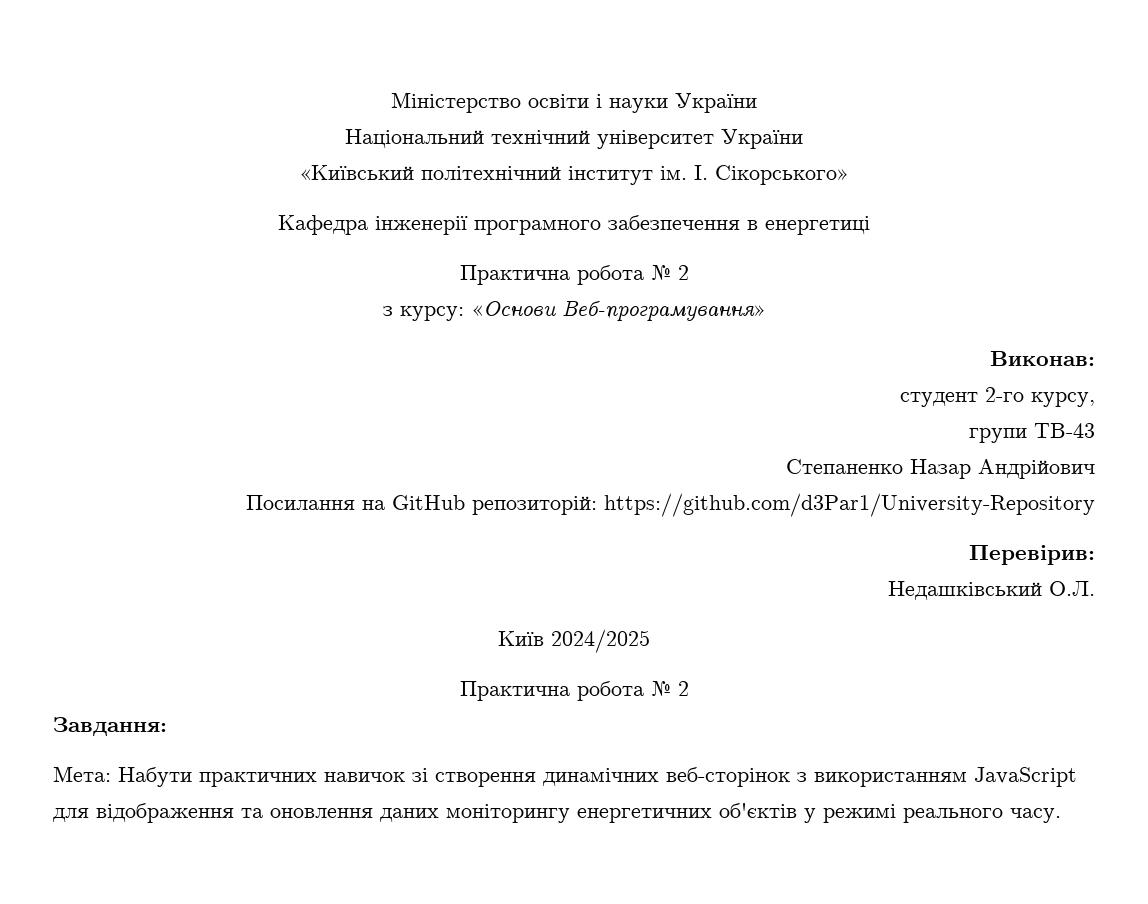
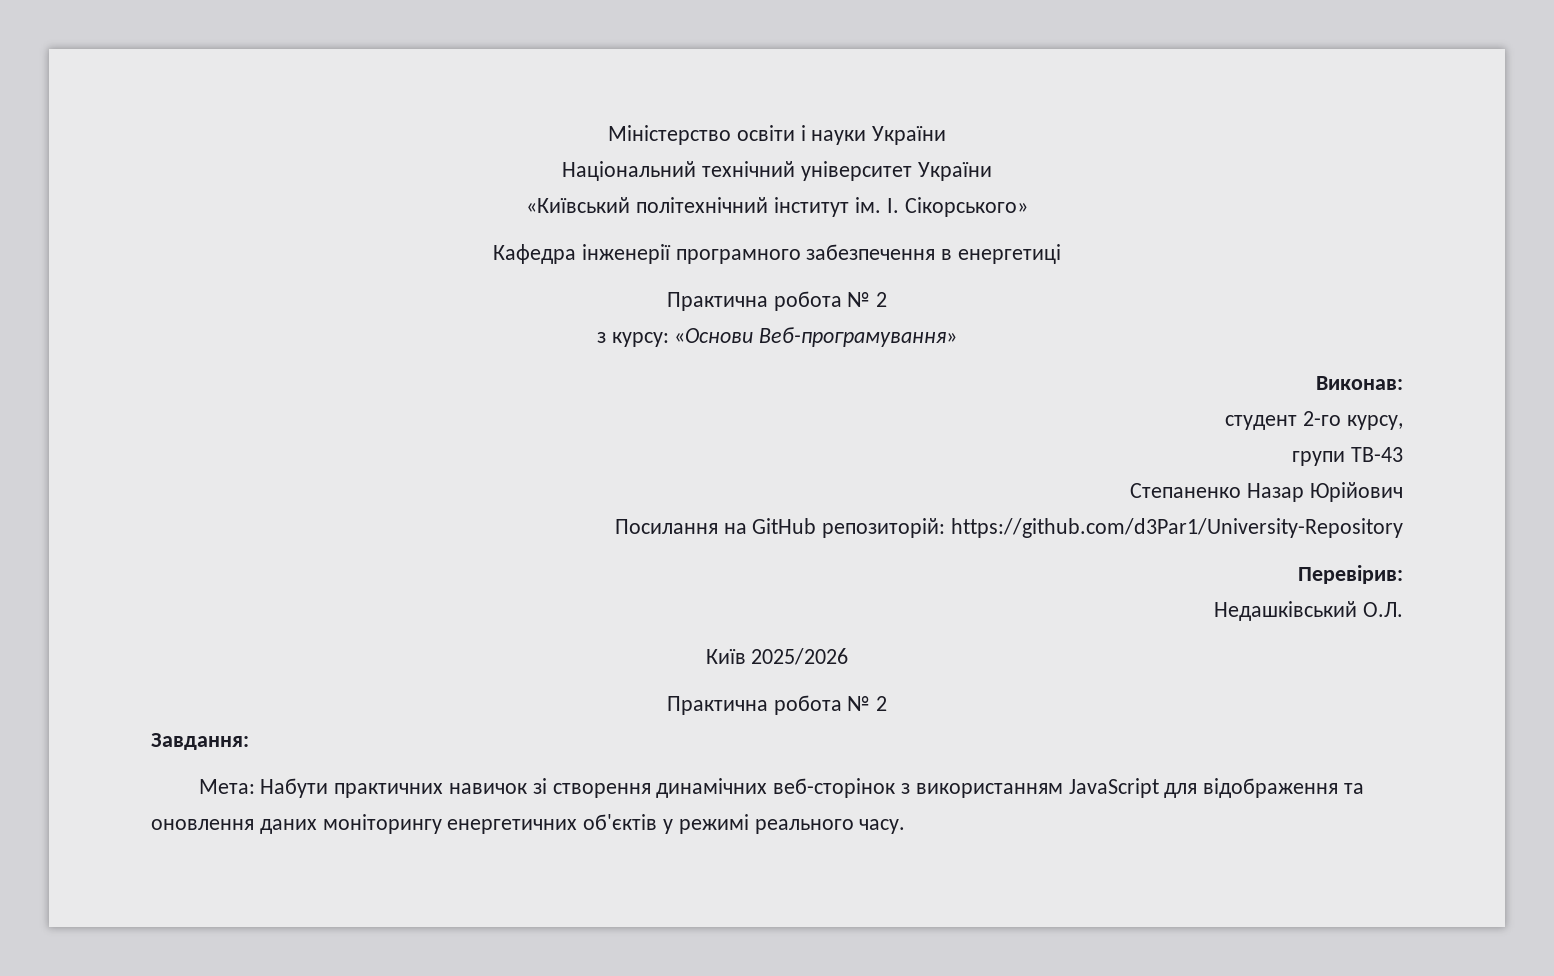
[978,459,1095,479] Андрійович -> [1310,482,1403,502] Юрійович
[551,629,650,653] 2024/2025 -> [751,648,849,665] 2025/2026

